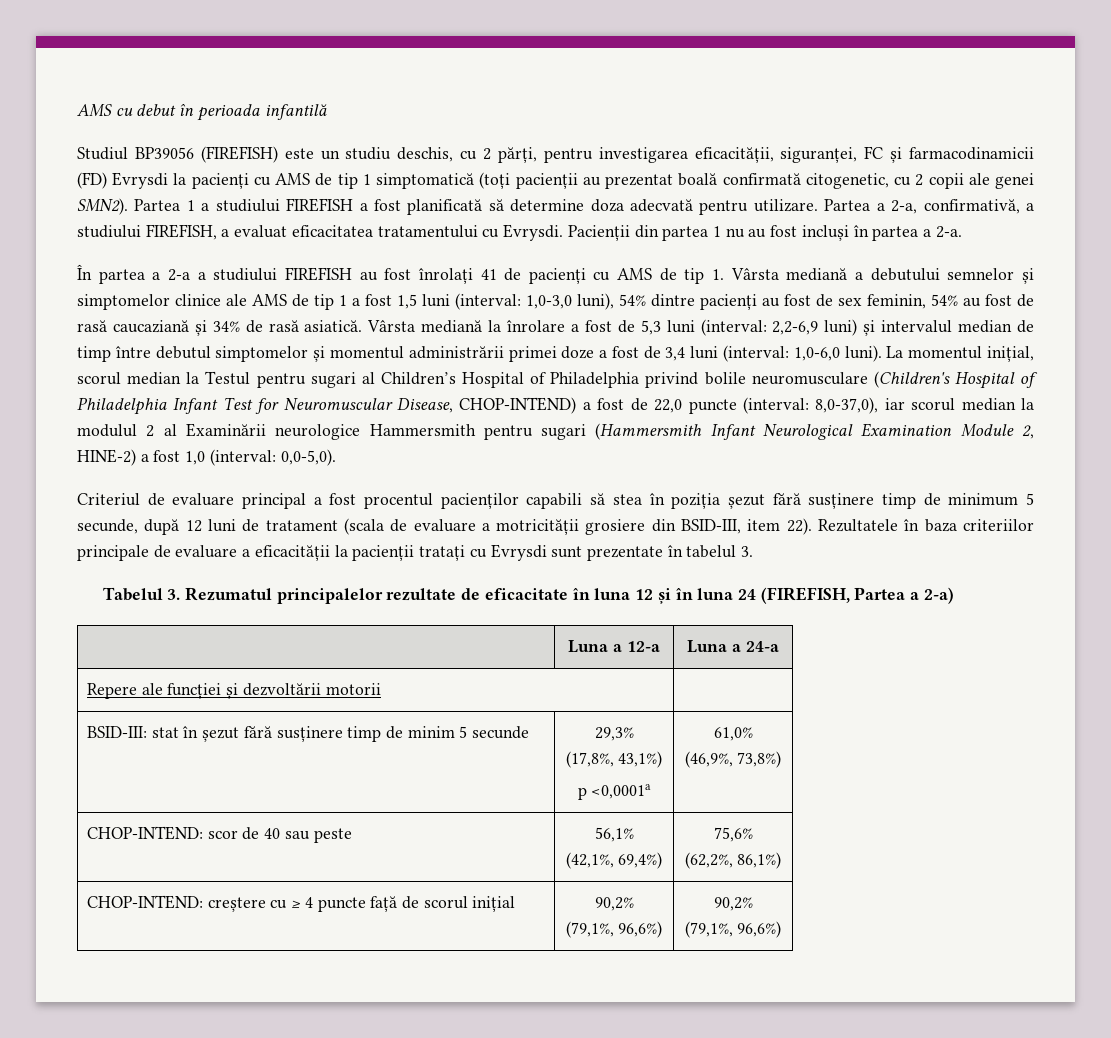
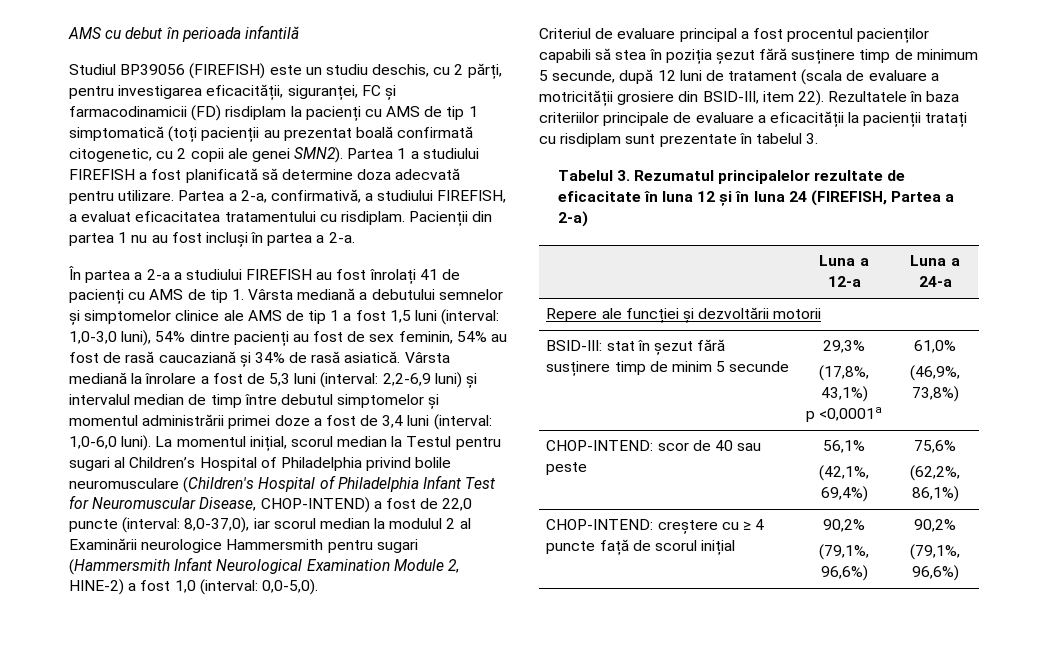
[112,172,169,189] Evrysdi -> [225,106,287,120] risdiplam
[503,224,564,241] Evrysdi. -> [340,211,405,225] risdiplam.
[490,544,547,561] Evrysdi -> [560,133,622,147] risdiplam

